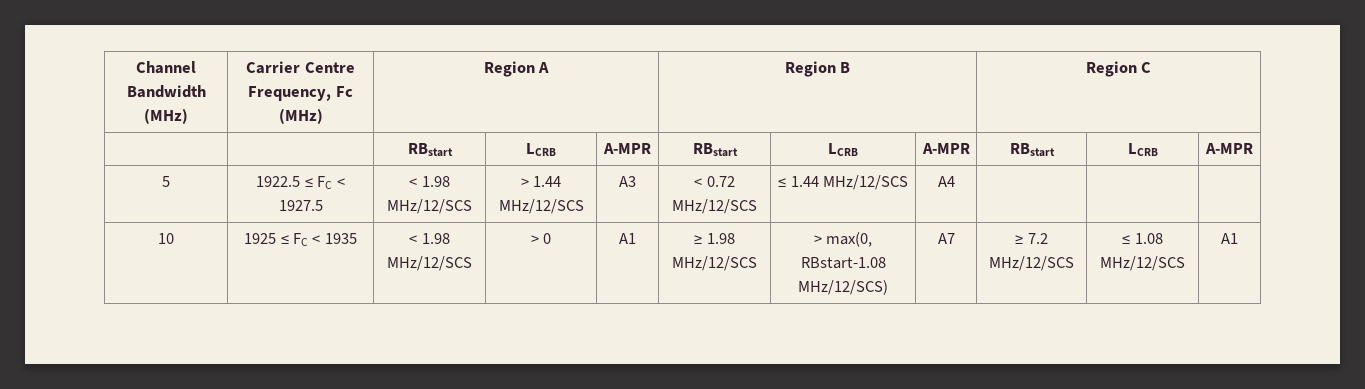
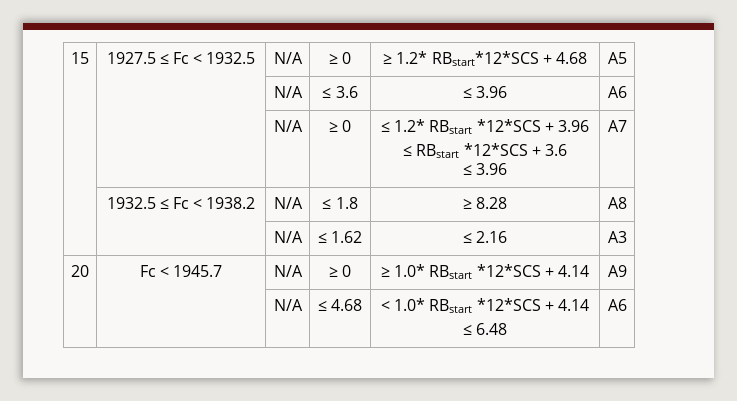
[136,61,196,74] [126,85,206,98] [144,108,188,124] [246,61,355,74] [248,86,353,101] [278,108,323,124] [483,61,550,77] [784,61,851,77] [1085,61,1152,77] [407,143,453,157] [526,143,556,156] [603,143,651,154] [692,143,738,157] [828,143,858,156] [921,143,970,154] [1009,143,1055,157] [1127,143,1158,156] [1205,143,1253,154] [162,176,170,187] [256,176,345,189] [278,200,323,211] [409,176,450,187] [387,199,472,214] [520,176,562,187] [498,199,584,214] [619,176,636,187] [694,176,735,187] [672,199,757,214] [778,175,908,190] [937,176,955,187] [158,233,174,244] [244,233,357,246] [409,233,450,244] [387,256,472,271] [530,233,552,244] [619,233,636,244] [694,233,735,244] [672,256,757,271] [813,232,873,247] [800,257,886,269] [798,280,888,295] [937,233,955,244] [1015,233,1048,244] [989,256,1074,271] [1122,233,1163,244] [1100,256,1185,271] [1221,233,1238,244] Channel Bandwidth (MHz) | Carrier Centre Frequency, Fc (MHz) | Region A | Region B | Region C // | | RBstart | LCRB | A-MPR | RBstart | LCRB | A-MPR | RBstart | LCRB | A-MPR // 5 | 1922.5 ≤ FC < 1927.5 | < 1.98 MHz/12/SCS | > 1.44 MHz/12/SCS | A3 | < 0.72 MHz/12/SCS | ≤ 1.44 MHz/12/SCS | A4 | | | // 10 | 1925 ≤ FC < 1935 | < 1.98 MHz/12/SCS | > 0 | A1 | ≥ 1.98 MHz/12/SCS | > max(0, RBstart-1.08 MHz/12/SCS) | A7 | ≥ 7.2 MHz/12/SCS | ≤ 1.08 MHz/12/SCS | A1 -> [71,52,89,64] [106,52,256,64] [273,52,303,64] [328,52,352,64] [383,51,587,66] [607,52,627,64] [273,86,303,98] [322,86,358,98] [462,86,508,98] [607,86,627,98] [273,120,303,132] [328,120,352,132] [381,119,589,134] [403,143,567,158] [462,163,508,175] [607,120,627,132] [106,197,256,209] [273,197,303,209] [322,197,358,209] [462,197,508,209] [607,197,627,209] [273,231,303,243] [317,231,363,243] [462,231,508,243] [607,231,627,243] [71,265,89,277] [139,265,223,277] [273,265,303,277] [328,265,352,277] [381,264,589,279] [607,265,627,277] [273,299,303,311] [317,299,363,311] [381,298,589,313] [462,323,508,335] [607,299,627,311] 15 | 1927.5 ≤ Fc < 1932.5 | N/A | ≥ 0 | ≥ 1.2* RBstart*12*SCS + 4.68 | A5 // | | N/A | ≤ 3.6 | ≤ 3.96 | A6 // | | N/A | ≥ 0 | ≤ 1.2* RBstart *12*SCS + 3.96 // ≤ RBstart *12*SCS + 3.6 // ≤ 3.96 | A7 // | 1932.5 ≤ Fc < 1938.2 | N/A | ≤ 1.8 | ≥ 8.28 | A8 // | | N/A | ≤ 1.62 | ≤ 2.16 | A3 // 20 | Fc < 1945.7 | N/A | ≥ 0 | ≥ 1.0* RBstart *12*SCS + 4.14 | A9 // | | N/A | ≤ 4.68 | < 1.0* RBstart *12*SCS + 4.14 // ≤ 6.48 | A6

